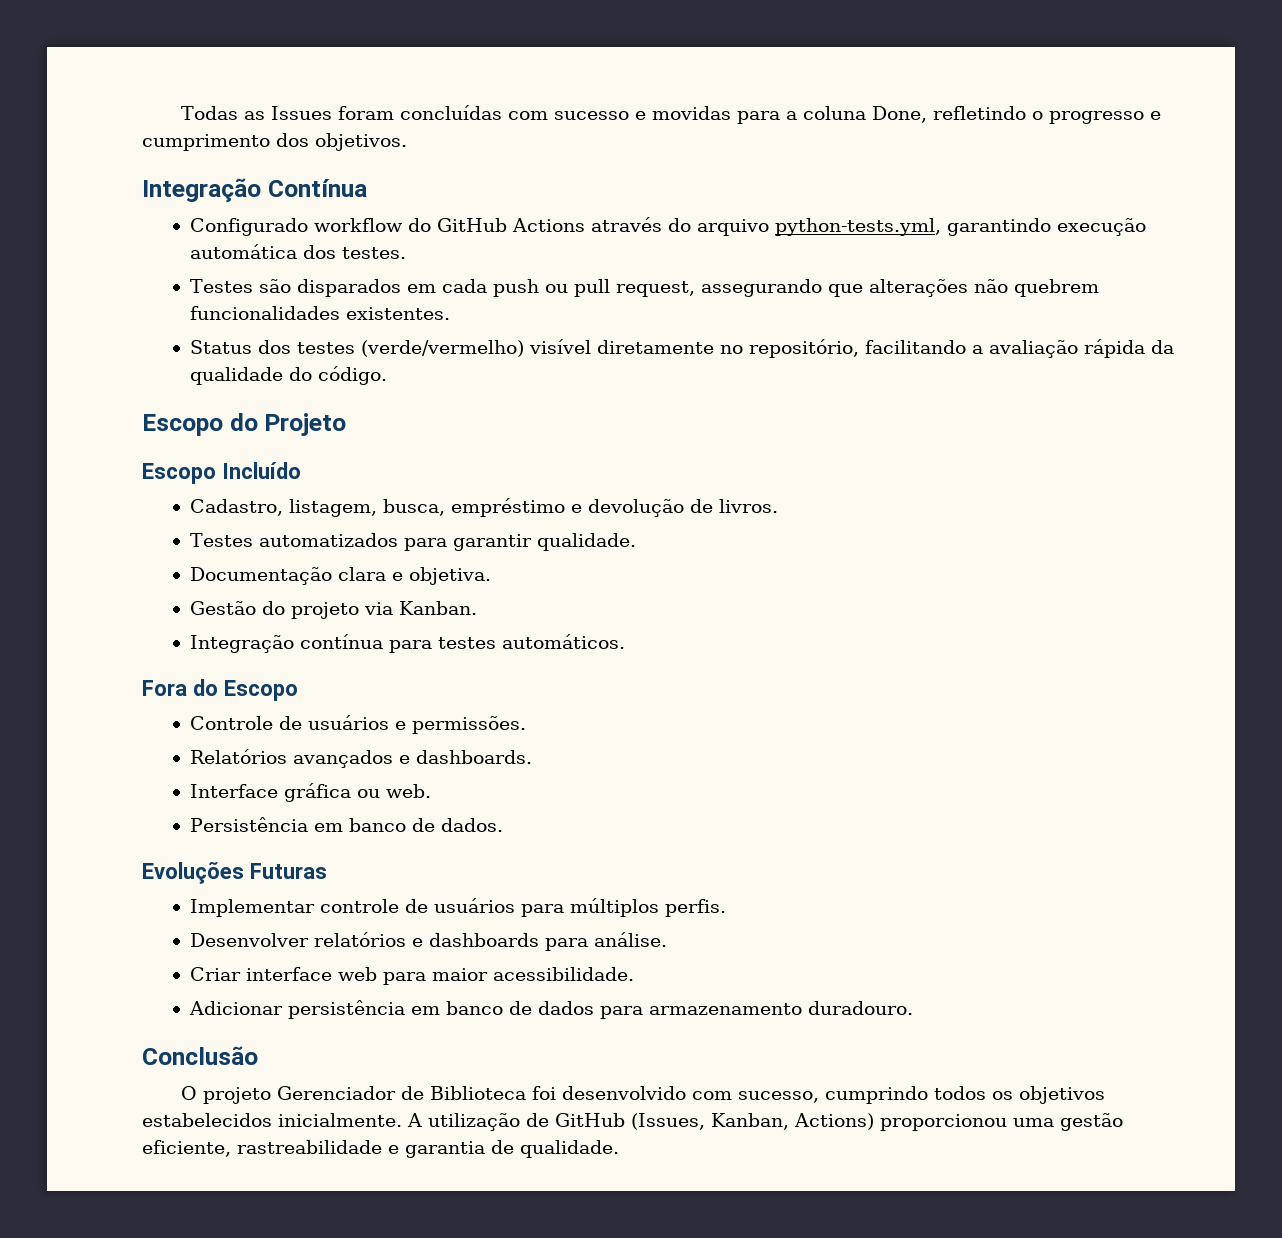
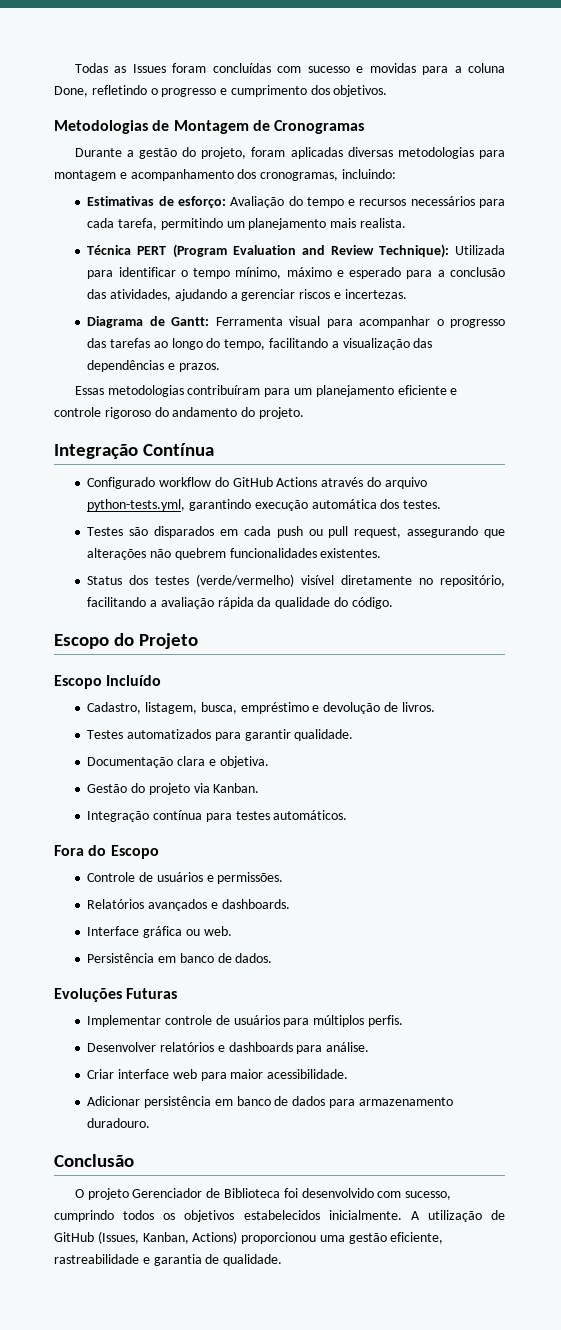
(407, 142) none -> [54,120,365,134] [74,147,505,159] [54,169,396,181] [87,196,505,208] [87,218,407,230] [87,244,505,258] [87,267,505,279] [87,289,407,301] [87,316,505,328] [87,338,433,350] [87,360,220,372] [74,385,458,397] [54,407,304,419] // Metodologias de Montagem de Cronogramas // Durante a gestão do projeto, foram aplicadas diversas metodologias para montagem e acompanhamento dos cronogramas, incluindo: // Estimativas de esforço: Avaliação do tempo e recursos necessários para cada tarefa, permitindo um planejamento mais realista. // Técnica PERT (Program Evaluation and Review Technique): Utilizada para identificar o tempo mínimo, máximo e esperado para a conclusão das atividades, ajudando a gerenciar riscos e incertezas. // Diagrama de Gantt: Ferramenta visual para acompanhar o progresso das tarefas ao longo do tempo, facilitando a visualização das dependências e prazos. // Essas metodologias contribuíram para um planejamento eficiente e controle rigoroso do andamento do projeto.

